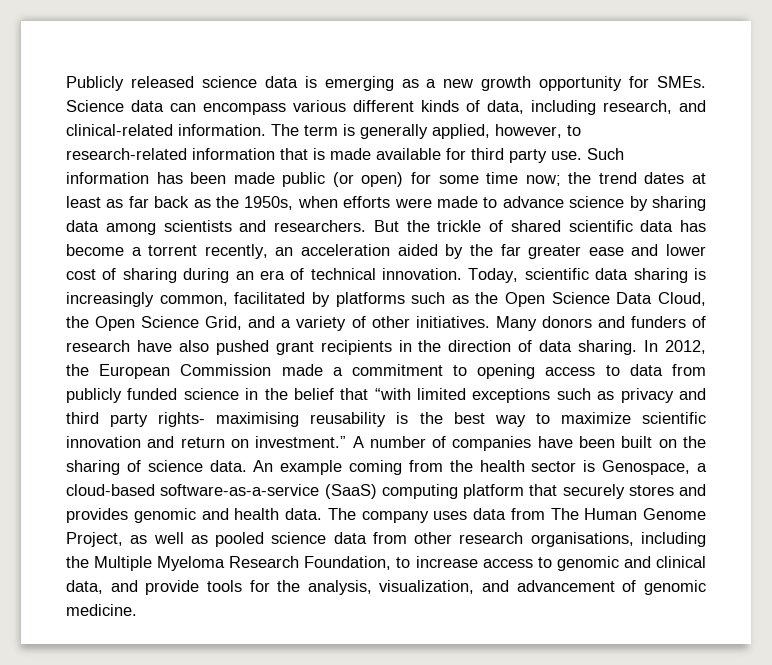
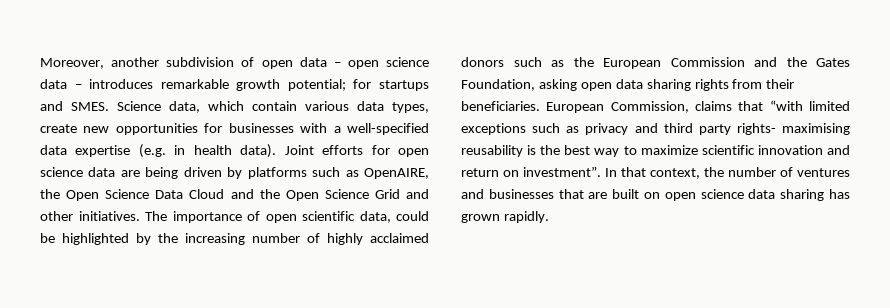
[66,76,706,91] [66,100,706,115] [66,124,581,139] [66,148,624,163] [66,172,706,187] [66,196,706,211] [66,220,706,235] [66,244,707,259] [66,268,706,283] [66,292,306,307] Publicly released science data is emerging as a new growth opportunity for SMEs. Science data can encompass various different kinds of data, including research, and clinical-related information. The term is generally applied, however, to research-related information that is made available for third party use. Such information has been made public (or open) for some time now; the trend dates at least as far back as the 1950s, when efforts were made to advance science by sharing data among scientists and researchers. But the trickle of shared scientific data has become a torrent recently, an acceleration aided by the far greater ease and lower cost of sharing during an era of technical innovation. Today, scientific data sharing is increasingly common, facilitated -> [40,57,429,69] [40,79,429,91] [40,101,429,113] [40,123,429,135] [40,144,430,158] [40,167,222,179] Moreover, another subdivision of open data – open science data – introduces remarkable growth potential; for startups and SMES. Science data, which contain various data types, create new opportunities for businesses with a well-specified data expertise (e.g. in health data). Joint efforts for open science data are being driven
(469, 299) none -> [364,168,430,179] OpenAIRE,
[657,292,706,306] [66,316,706,331] [66,340,706,355] [66,364,706,379] [66,388,334,403] Cloud, the Open Science Grid, and a variety of other initiatives. Many donors and funders of research have also pushed grant recipients in the direction of data sharing. In 2012, the European Commission made a commitment to opening access to data from publicly funded science in the belief -> [189,189,430,201] [40,211,429,223] [40,233,429,245] [461,57,850,69] [461,79,795,91] [461,101,732,113] Cloud and the Open Science Grid and other initiatives. The importance of open scientific data, could be highlighted by the increasing number of highly acclaimed donors such as the European Commission and the Gates Foundation, asking open data sharing rights from their beneficiaries. European Commission, claims
[255,436,706,451] [66,460,707,475] [66,484,706,499] [66,508,706,523] [66,532,706,547] [66,556,706,571] [66,580,706,595] [66,604,137,616] investment.” A number of companies have been built on the sharing of science data. An example coming from the health sector is Genospace, a cloud-based software-as-a-service (SaaS) computing platform that securely stores and provides genomic and health data. The company uses data from The Human Genome Project, as well as pooled science data from other research organisations, including the Multiple Myeloma Research Foundation, to increase access to genomic and clinical data, and provide tools for the analysis, visualization, and advancement of genomic medicine. -> [523,166,850,179] [461,189,850,201] [461,211,549,223] investment”. In that context, the number of ventures and businesses that are built on open science data sharing has grown rapidly.

